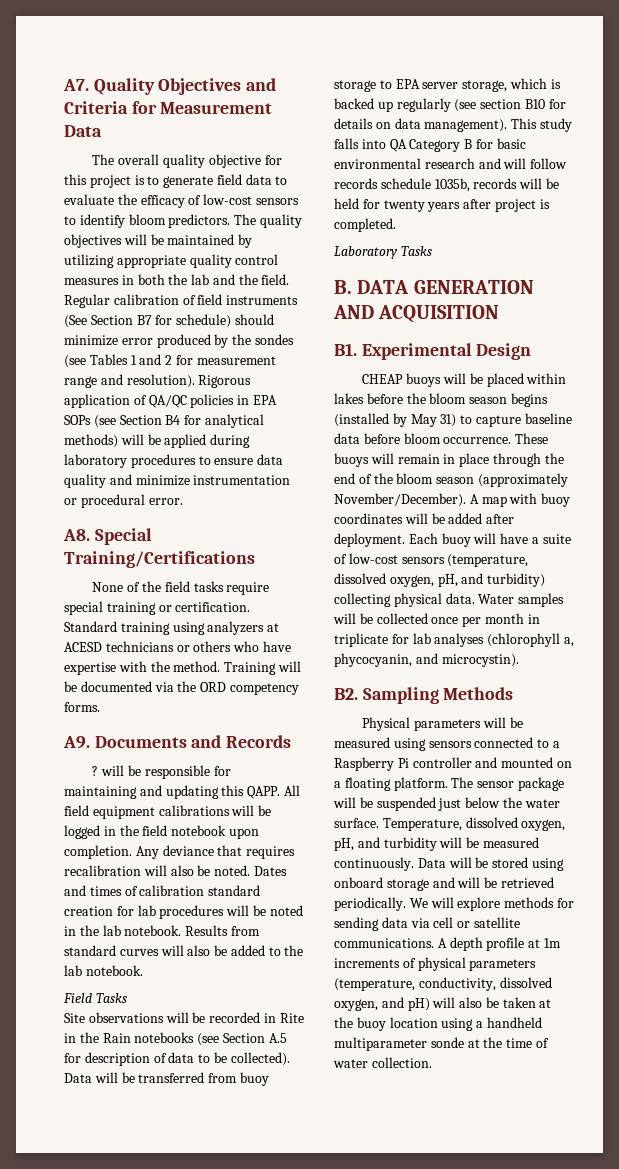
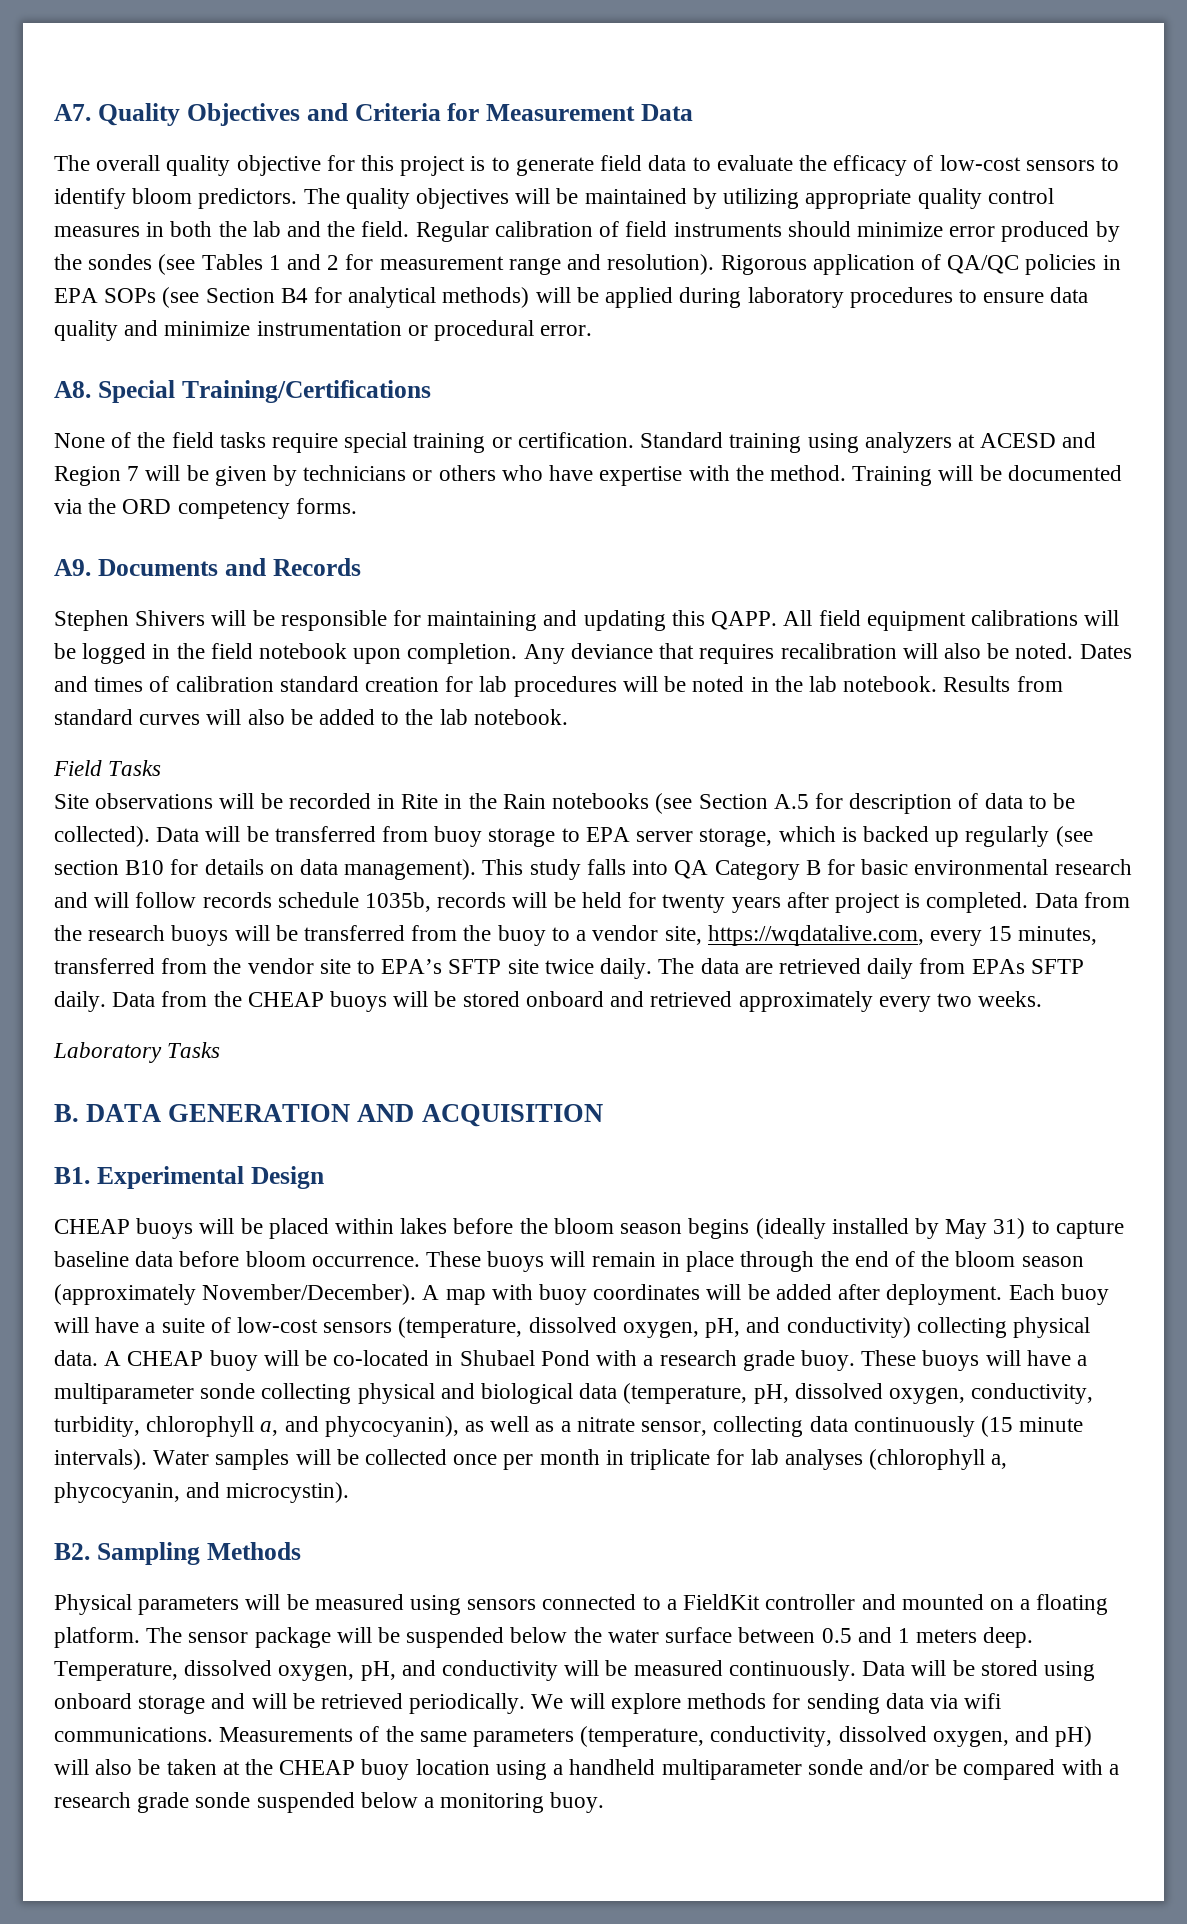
[64,314,232,328] (See Section B7 for schedule) -> (782, 229) none
(102, 647) none -> [1062,432,1097,448] [54,465,298,486] and Region 7 will be given by
[92,766,99,776] ? -> [54,610,206,631] Stephen Shivers
(396, 225) none -> [1034,892,1130,908] [54,925,1098,946] [54,958,1084,979] [54,991,1043,1012] Data from the research buoys will be transferred from the buoy to a vendor site, https://wqdatalive.com, every 15 minutes, transferred from the vendor site to EPA’s SFTP site twice daily. The data are retrieved daily from EPAs SFTP daily. Data from the CHEAP buoys will be stored onboard and retrieved approximately every two weeks.
[334,413,389,427] (installed -> [755,1218,909,1239] (ideally installed
[487,573,546,587] turbidity) -> [786,1317,911,1338] conductivity)
(475, 598) none -> [104,1350,1087,1371] [54,1383,1094,1404] [54,1416,1084,1437] [54,1449,147,1470] A CHEAP buoy will be co-located in Shubael Pond with a research grade buoy. These buoys will have a multiparameter sonde collecting physical and biological data (temperature, pH, dissolved oxygen, conductivity, turbidity, chlorophyll a, and phycocyanin), as well as a nitrate sensor, collecting data continuously (15 minute intervals).
[334,757,409,771] Raspberry Pi -> [683,1594,761,1610] FieldKit
[438,798,462,811] just -> (505, 1637) none
[334,818,379,828] surface. -> [665,1627,1034,1648] surface between 0.5 and 1 meters deep.
[383,837,437,851] turbidity -> [442,1660,559,1681] conductivity
[433,917,520,928] [334,937,561,951] [334,957,466,971] cell or satellite communications. A depth profile at 1m increments of physical -> [964,1693,1002,1709] [54,1726,467,1742] wifi communications. Measurements of the same
(353, 1022) none -> [279,1760,356,1775] CHEAP
[467,1037,549,1048] [333,1057,432,1068] at the time of water collection. -> [868,1759,1119,1780] [54,1792,605,1813] and/or be compared with a research grade sonde suspended below a monitoring buoy.

